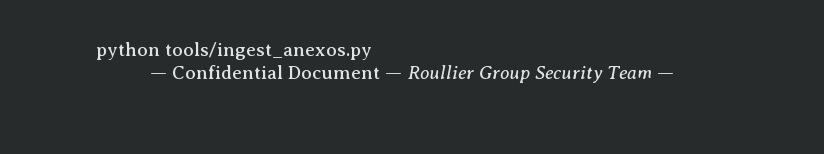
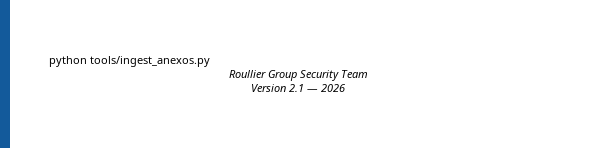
[149,65,403,79] — Confidential Document — -> (211, 61) none
[657,73,675,79] — -> [251,84,345,92] // Version 2.1 — 2026

